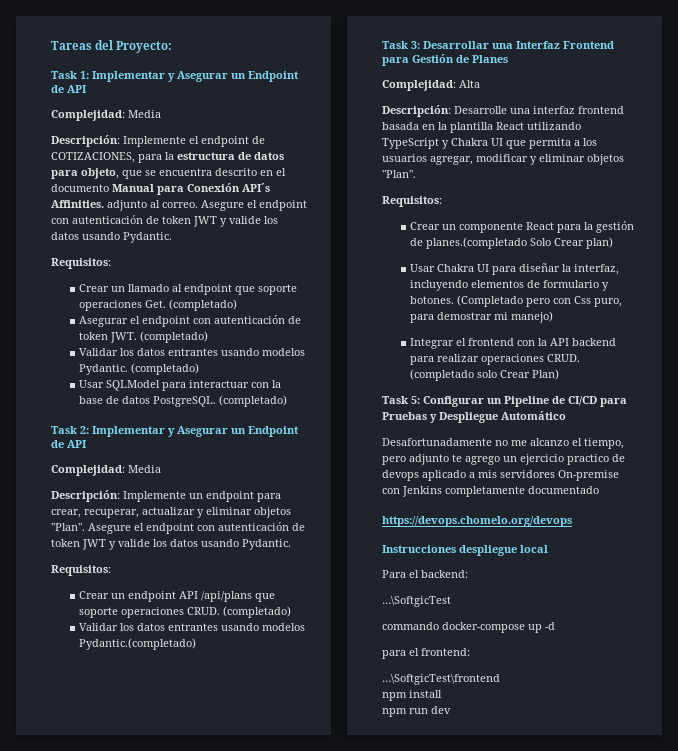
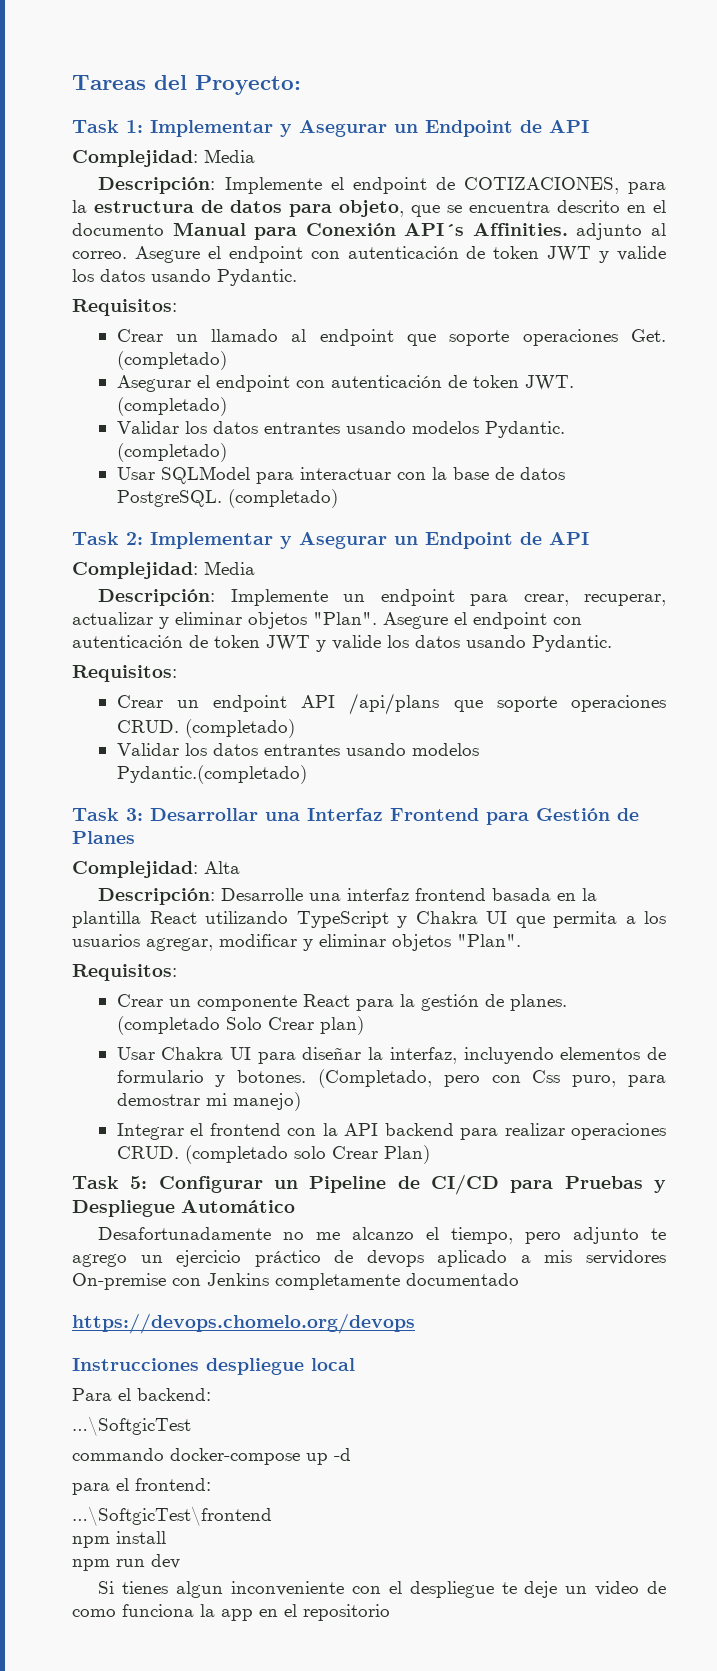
[426,237,528,249] planes.(completado -> [509,994,567,1011] [116,1016,220,1035] planes. (completado
[457,295,524,307] (Completado -> [317,1069,432,1088] (Completado,
[567,454,609,465] practico -> [254,1250,321,1267] práctico
(451, 710) none -> [98,1581,666,1598] [72,1604,390,1621] // Si tienes algun inconveniente con el despliegue te deje un video de como funciona la app en el repositorio

